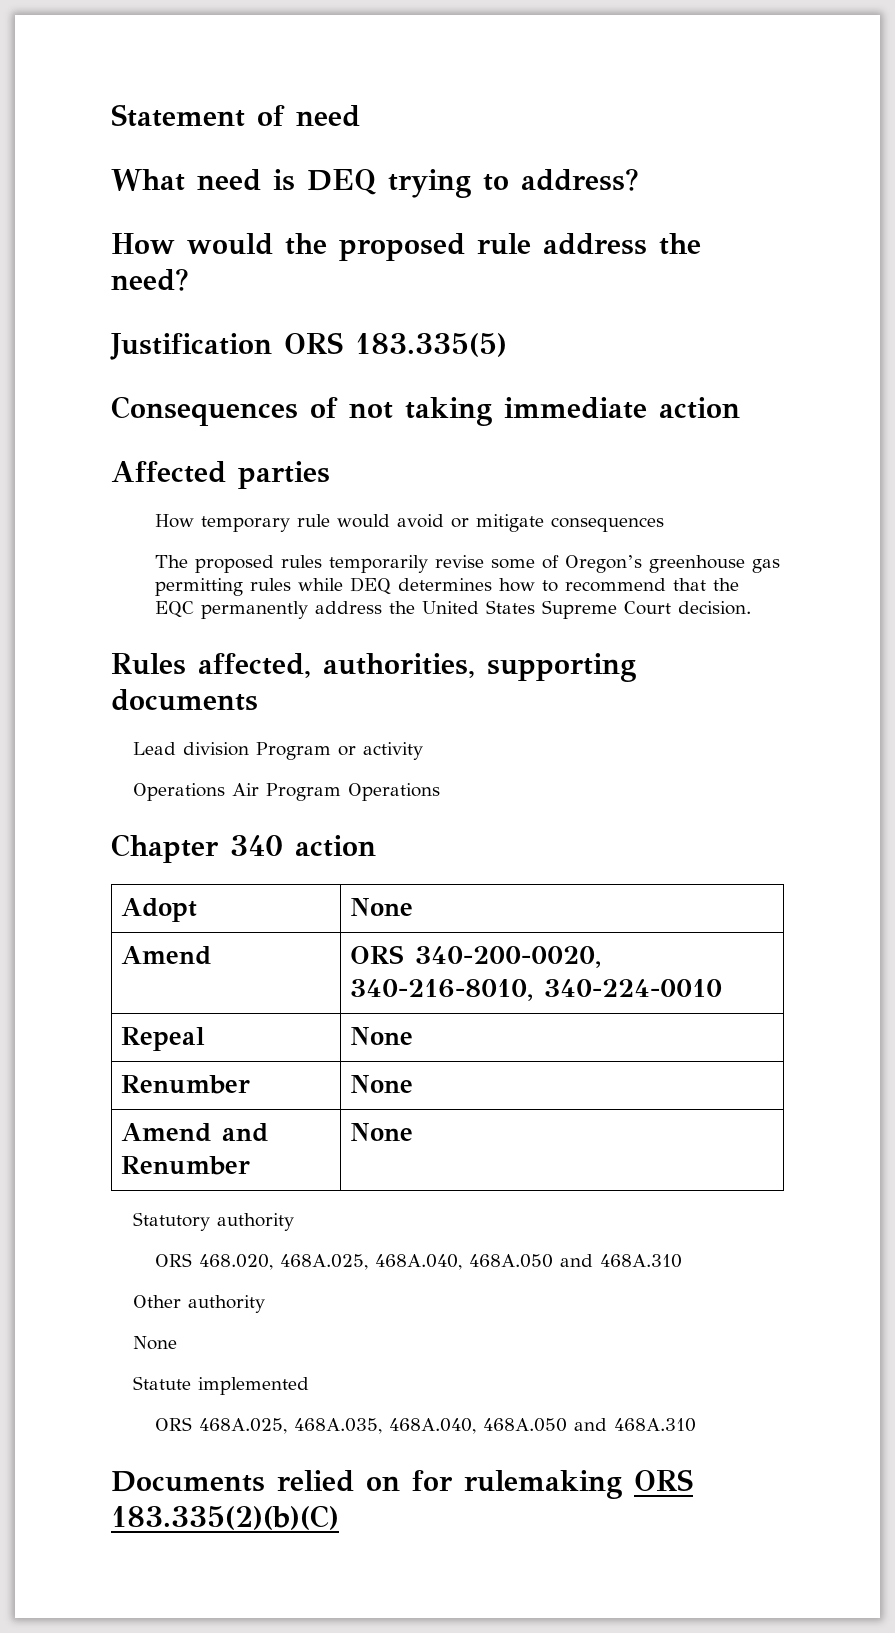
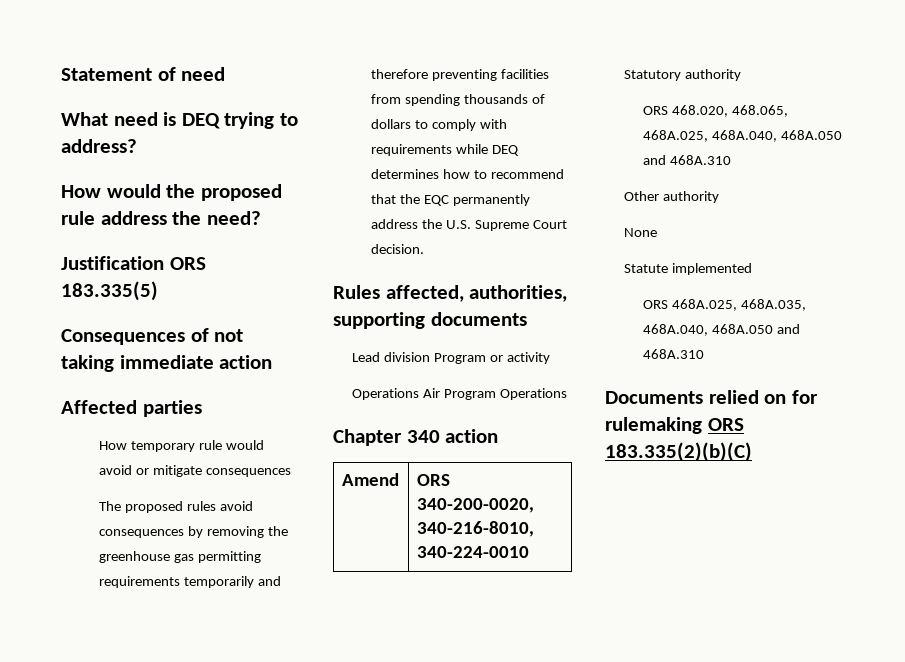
[329,555,781,573] [155,578,292,596] temporarily revise some of Oregon’s greenhouse gas permitting rules -> [219,501,253,511] [99,526,288,538] [99,551,262,563] [99,576,282,588] [371,69,550,81] [371,94,545,106] [371,119,507,131] [371,144,453,156] avoid consequences by removing the greenhouse gas permitting requirements temporarily and therefore preventing facilities from spending thousands of dollars to comply with requirements
[422,600,536,614] United States -> [446,220,472,229] U.S.
[120,898,197,922] [349,898,413,916] // Adopt | None -> (499, 436) none
[120,1027,205,1051] [349,1027,413,1045] [120,1075,250,1094] [349,1075,413,1093] [120,1123,268,1142] [120,1156,250,1175] [349,1123,413,1141] // Repeal | None // Renumber | None // Amend and Renumber | None -> (529, 552) none
(274, 1262) none -> [732,105,789,117] 468.065,

